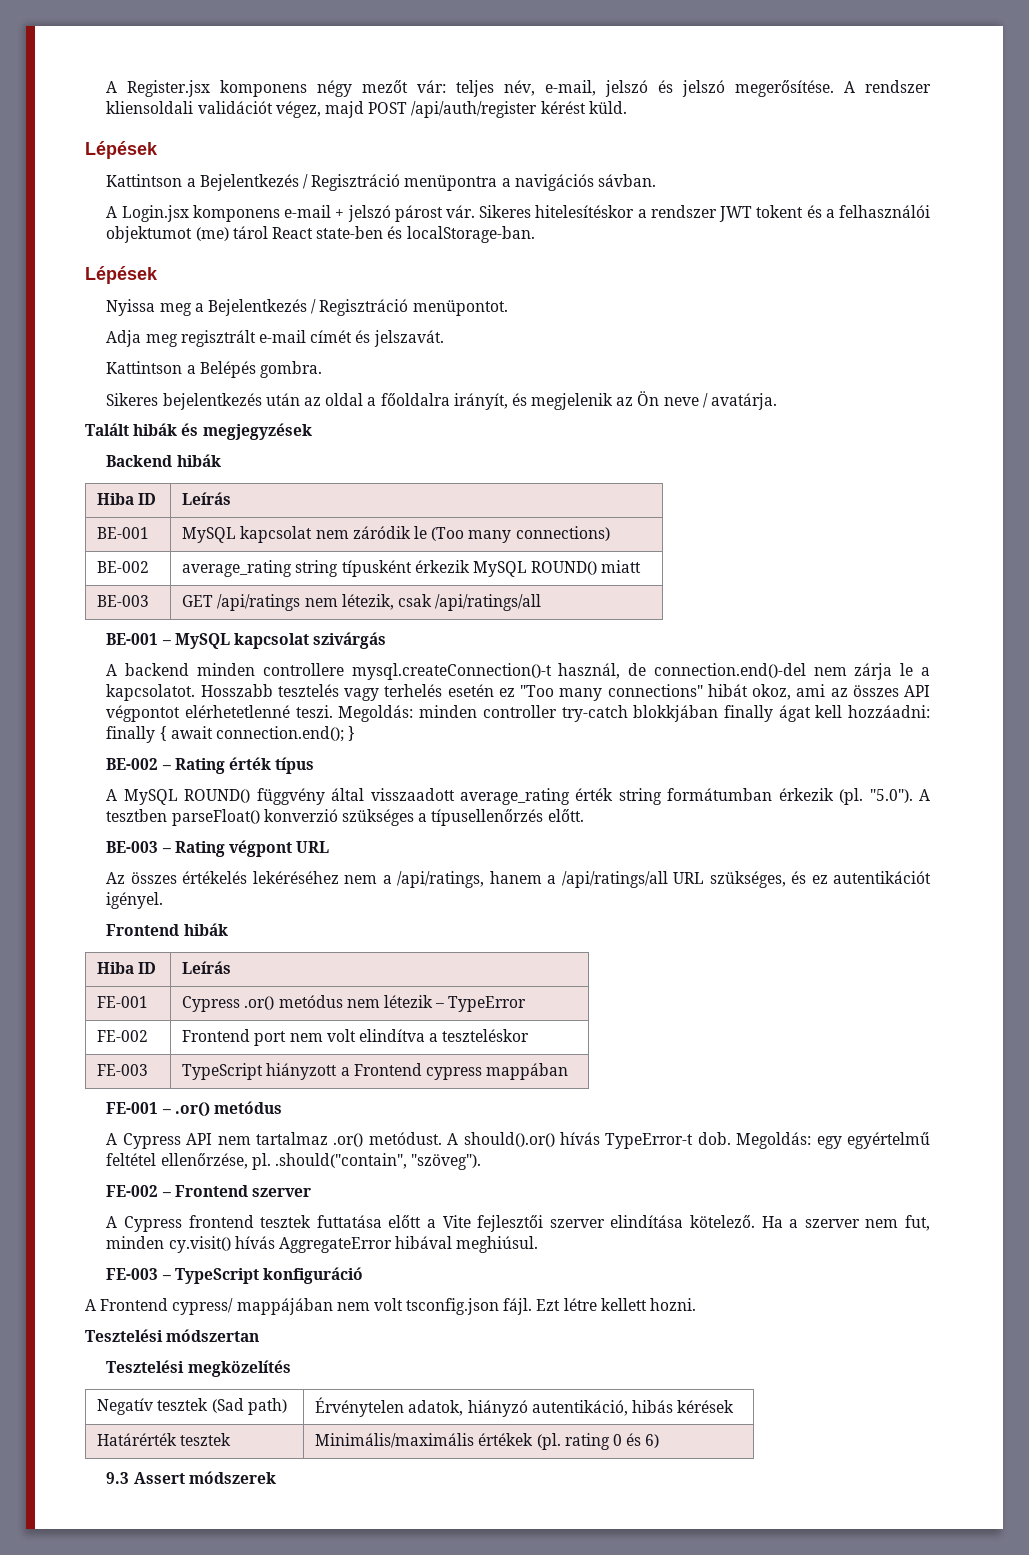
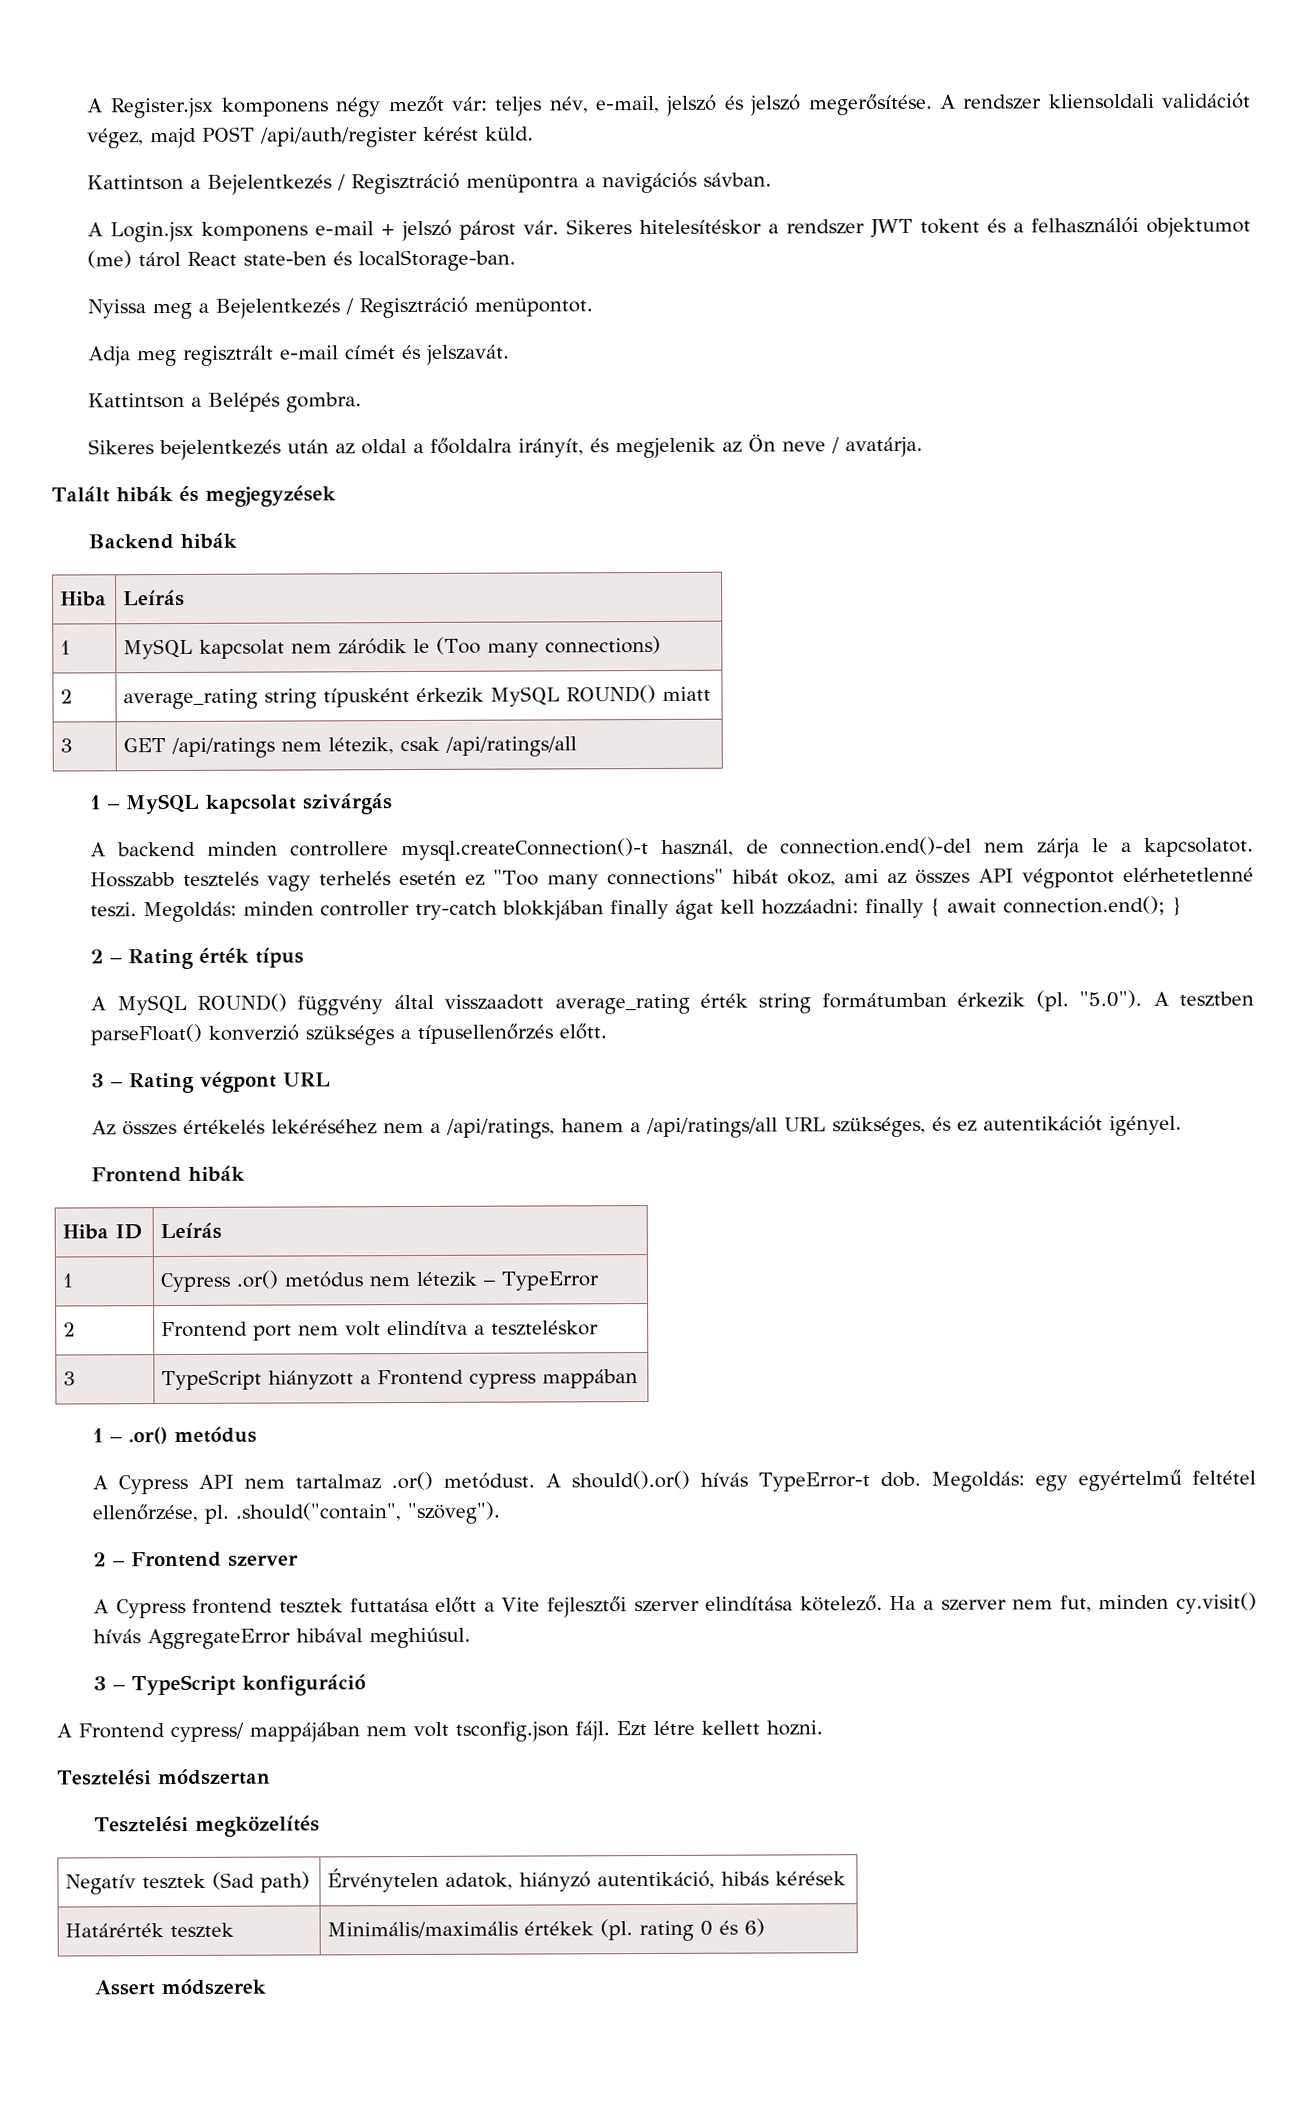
[85,141,158,159] // Lépések -> (535, 133) none
[85,266,158,284] // Lépések -> (517, 260) none
[138,493,157,505] [182,492,232,505] [97,527,150,539] ID | Leírás // BE-001 -> [123,589,186,607] [60,640,72,655] | Leírás // 1
[97,561,150,573] BE-002 -> [60,689,74,704] 2
[97,595,150,607] BE-003 -> [60,738,74,753] 3
[106,633,159,645] BE-001 -> [89,795,102,810] 1
[106,758,159,770] BE-002 -> [90,949,105,964] 2
[106,841,159,853] BE-003 -> [91,1073,106,1088] 3
[97,996,149,1008] FE-001 -> [62,1273,74,1288] 1
[97,1030,149,1042] FE-002 -> [63,1322,77,1337] 2
[97,1064,149,1076] FE-003 -> [63,1371,77,1386] 3
[106,1102,159,1114] FE-001 -> [92,1428,105,1443] 1
[106,1185,159,1197] FE-002 -> [93,1552,108,1567] 2
[106,1268,159,1280] FE-003 -> [93,1676,108,1691] 3
[106,1472,130,1484] 9.3 -> (766, 1927) none

